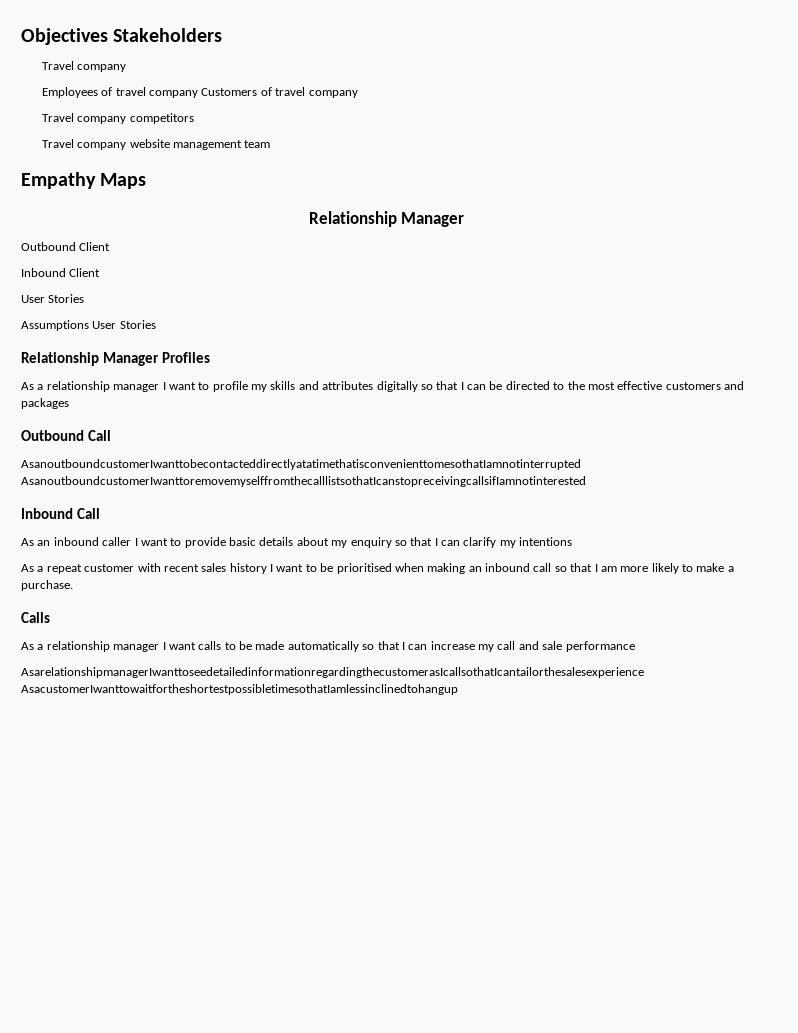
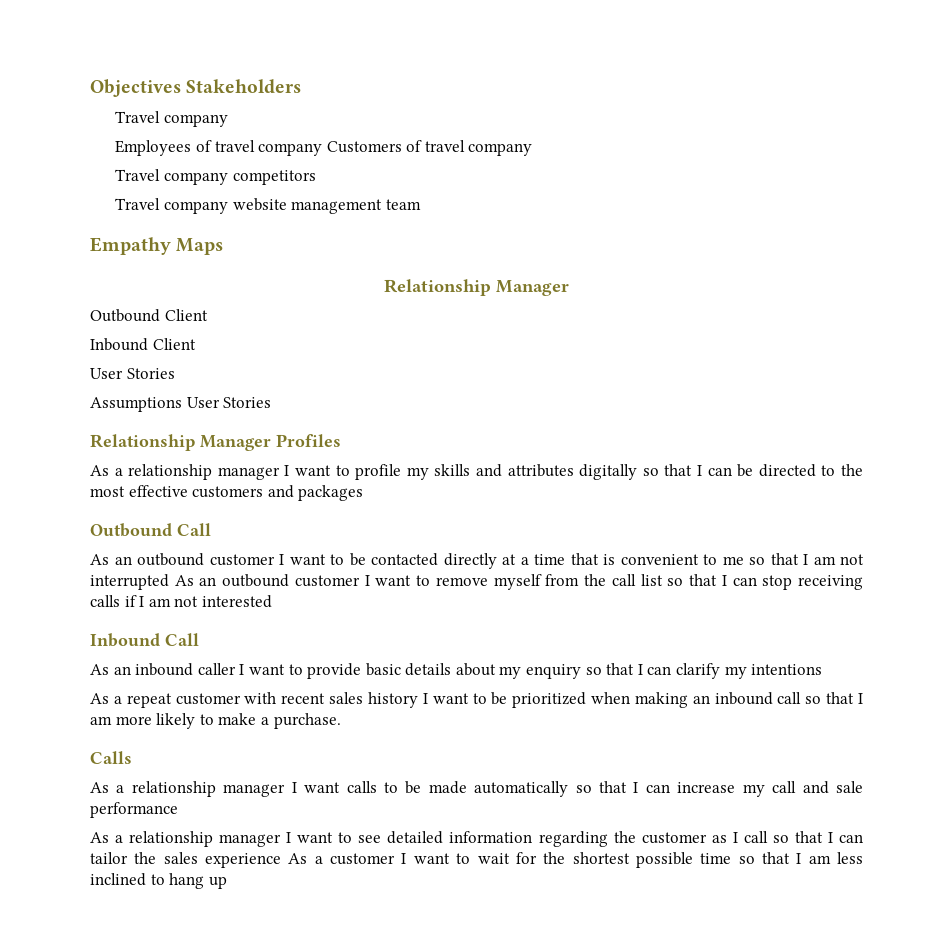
[21,459,581,470] [21,476,586,487] AsanoutboundcustomerIwanttobecontacteddirectlyatatimethatisconvenienttomesothatIamnotinterrupted AsanoutboundcustomerIwanttoremovemyselffromthecalllistsothatIcanstopreceivingcallsifIamnotinterested -> [90,553,864,569] [90,574,863,590] [90,595,272,608] As an outbound customer I want to be contacted directly at a time that is convenient to me so that I am not interrupted As an outbound customer I want to remove myself from the call list so that I can stop receiving calls if I am not interested
[336,563,392,574] prioritised -> [512,692,587,708] prioritized
[21,667,644,678] [21,684,458,695] AsarelationshipmanagerIwanttoseedetailedinformationregardingthecustomerasIcallsothatIcantailorthesalesexperience AsacustomerIwanttowaitfortheshortestpossibletimesothatIamlessinclinedtohangup -> [90,831,864,847] [90,852,864,868] [90,873,227,889] As a relationship manager I want to see detailed information regarding the customer as I call so that I can tailor the sales experience As a customer I want to wait for the shortest possible time so that I am less inclined to hang up

